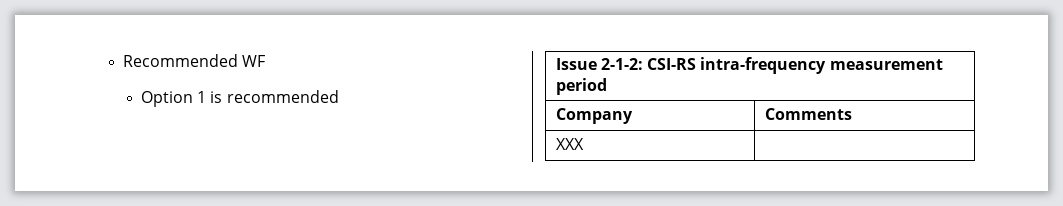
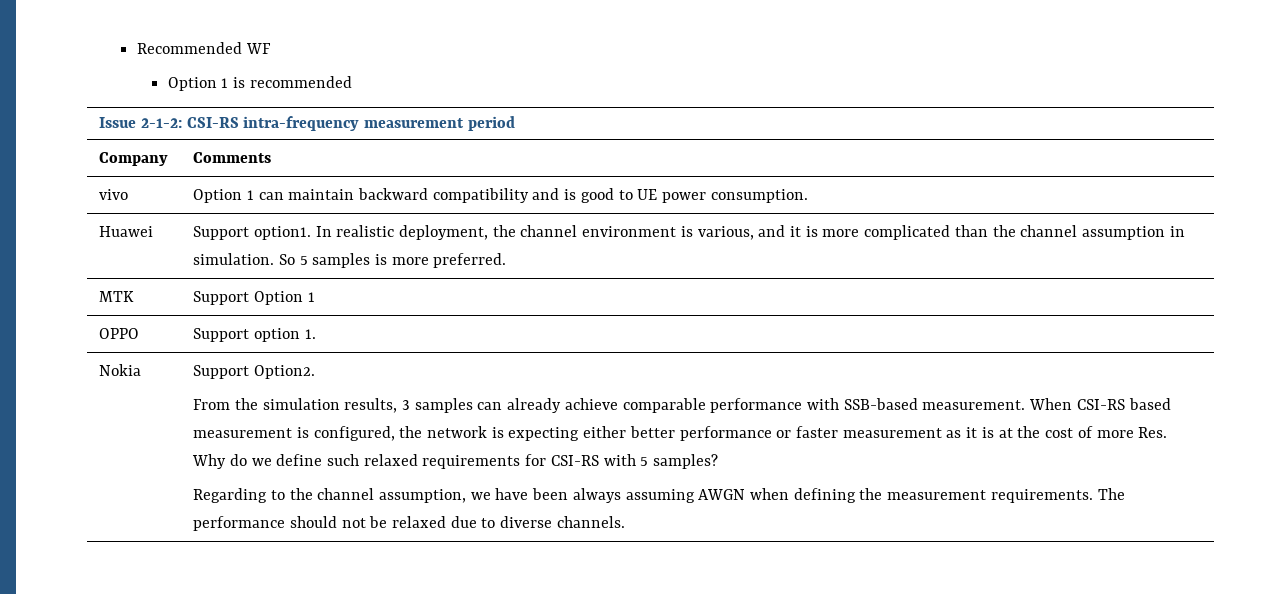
[555,138,584,150] XXX | -> [99,189,129,200] [193,188,808,203] [99,226,154,237] [193,225,1185,240] [193,253,507,268] [99,291,135,302] [193,291,315,305] [99,328,140,339] [193,328,316,342] [99,364,142,376] [193,365,315,379] [193,398,1171,413] [193,426,1168,441] [192,454,719,469] [193,488,1125,503] [193,516,625,531] vivo | Option 1 can maintain backward compatibility and is good to UE power consumption. // Huawei | Support option1. In realistic deployment, the channel environment is various, and it is more complicated than the channel assumption in simulation. So 5 samples is more preferred. // MTK | Support Option 1 // OPPO | Support option 1. // Nokia | Support Option2. // From the simulation results, 3 samples can already achieve comparable performance with SSB-based measurement. When CSI-RS based measurement is configured, the network is expecting either better performance or faster measurement as it is at the cost of more Res. Why do we define such relaxed requirements for CSI-RS with 5 samples? // Regarding to the channel assumption, we have been always assuming AWGN when defining the measurement requirements. The performance should not be relaxed due to diverse channels.

